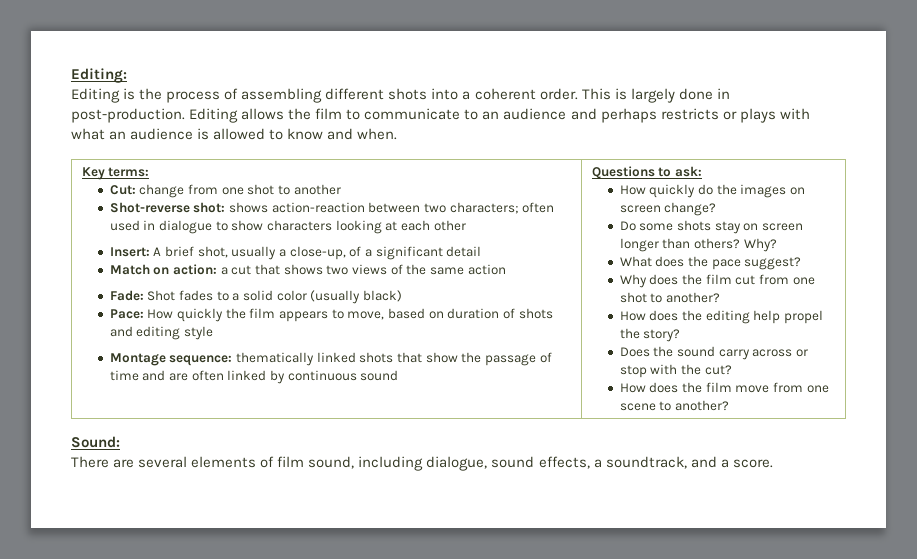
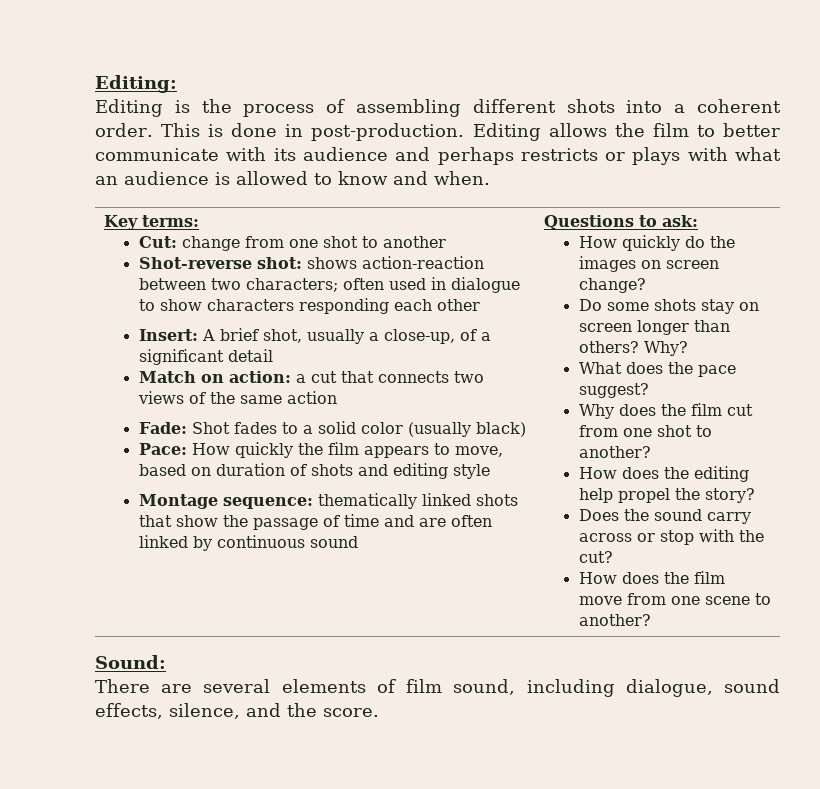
[630,88,675,103] largely -> (224, 130) none
[364,108,500,120] communicate to an -> [722,123,780,137] [95,147,296,161] better communicate with its
[335,220,398,234] looking at -> [298,298,389,314] responding
[283,264,323,275] shows -> [377,371,449,383] connects
[593,456,729,469] a soundtrack, and a -> [169,703,317,719] silence, and the

